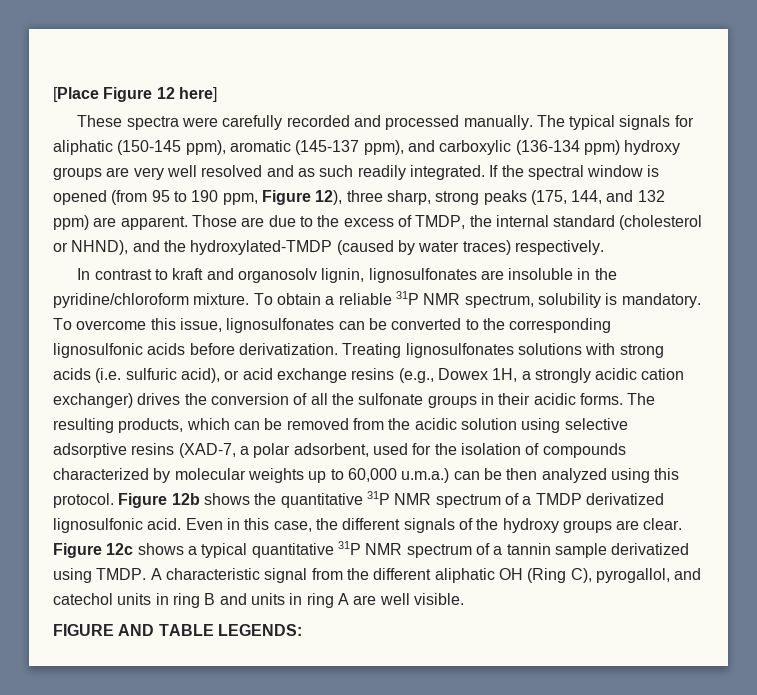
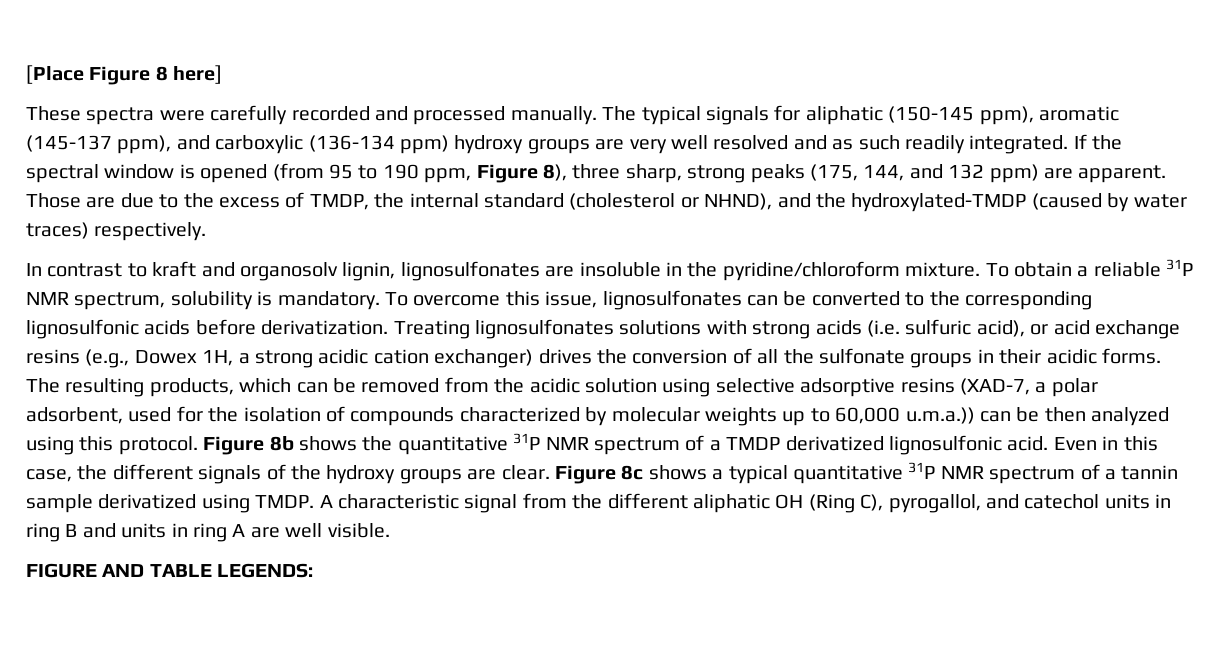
[156,87,175,99] 12 -> [155,66,168,81] 8
[315,190,343,205] 12), -> [542,164,567,181] 8),
[534,368,591,383] strongly -> [255,350,313,368] strong
[401,468,450,483] u.m.a.) -> [905,407,975,424] u.m.a.))
[171,493,200,505] 12b -> [269,436,294,451] 8b
[106,543,134,555] 12c -> [621,465,644,480] 8c

